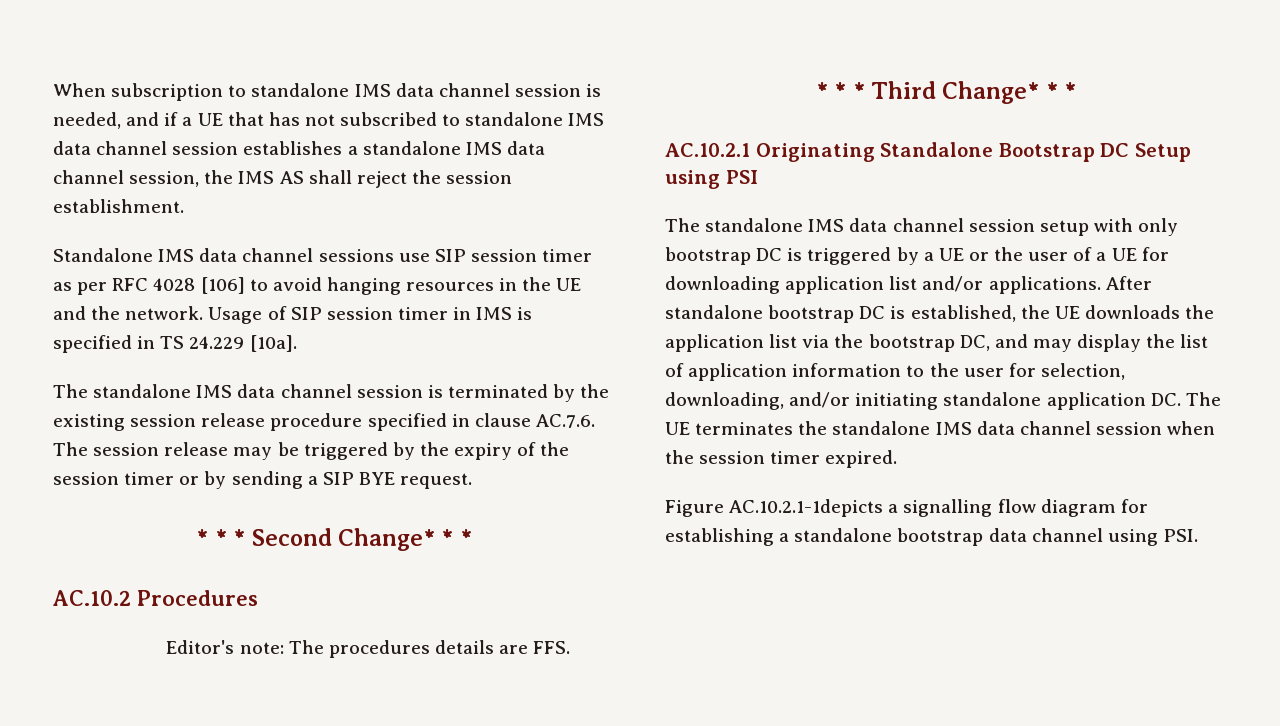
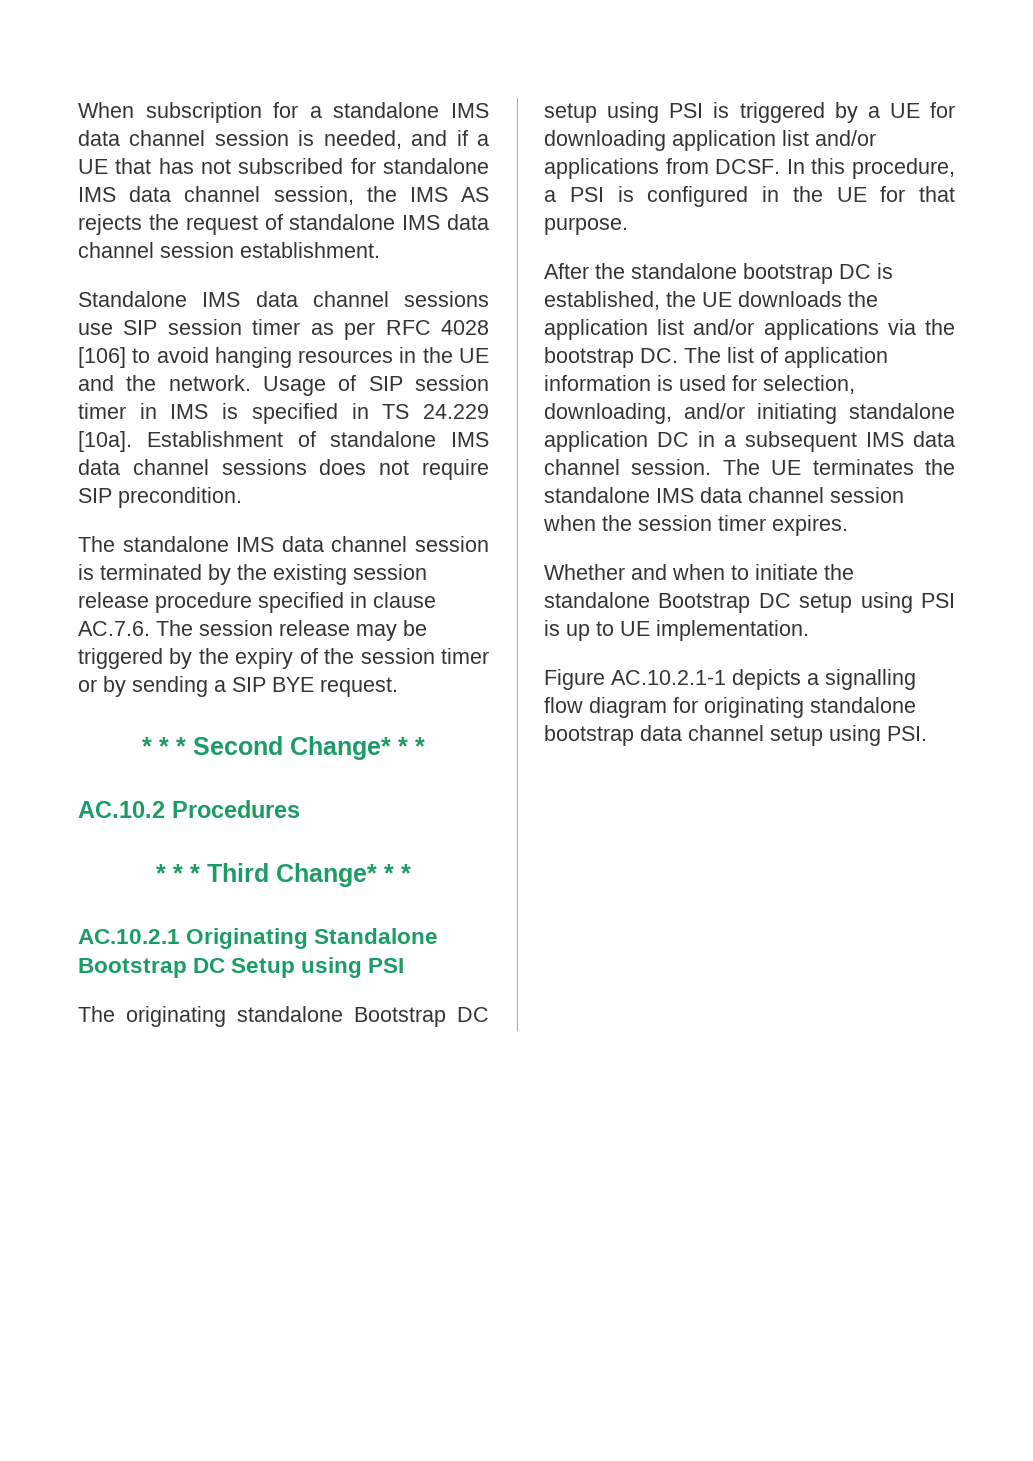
[228,85,247,97] to -> [273,102,322,118] for a
[442,112,605,126] [53,141,358,155] to standalone IMS data channel session establishes a -> [350,158,376,174] for
[308,170,441,188] shall reject the -> [78,214,489,235] [78,242,154,258] rejects the request of standalone IMS data channel
(297, 343) none -> [146,431,489,447] [78,459,490,480] [78,487,242,508] Establishment of standalone IMS data channel sessions does not require SIP precondition.
[166,640,571,658] // Editor's note: The procedures details are FFS. -> (300, 809) none
[705,218,1179,236] [665,247,783,265] standalone IMS data channel session setup with only bootstrap DC -> [126,1006,489,1027] [544,102,704,123] originating standalone Bootstrap DC setup using PSI
[968,247,1137,261] or the user of a UE -> (920, 110) none
[988,276,1152,294] applications. After -> [544,158,955,179] [544,186,955,207] [544,217,628,235] [544,263,625,279] applications from DCSF. In this procedure, a PSI is configured in the UE for that purpose. // After the
(798, 341) none -> [693,319,879,340] and/or applications
[959,334,1176,352] DC, and may display the -> [640,347,721,363] DC. The
[906,363,1004,377] to the user -> [657,375,726,391] is used
[1150,393,1181,406] DC. -> [657,431,955,452] [544,459,712,475] DC in a subsequent IMS data channel session.
[825,450,898,468] expired. -> [772,515,848,536] [544,564,854,580] [544,592,955,613] [544,620,809,641] expires. // Whether and when to initiate the standalone Bootstrap DC setup using PSI is up to UE implementation.
[729,499,884,517] AC.10.2.1-1depicts -> [611,669,801,690] AC.10.2.1-1 depicts
[665,528,790,546] establishing a -> [704,697,804,718] originating
(1103, 535) none -> [770,726,823,746] setup

